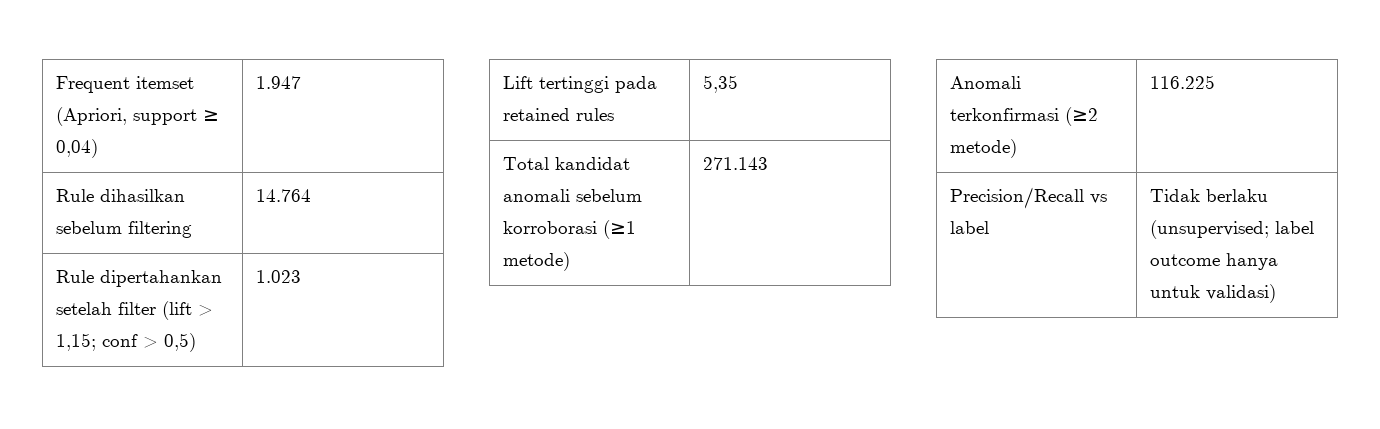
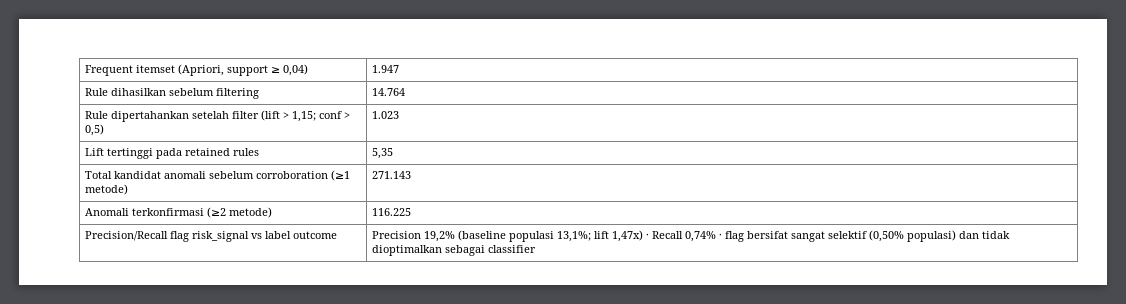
[502,221,597,234] korroborasi -> [255,171,328,179] corroboration
(1084, 198) none -> [169,231,249,242] flag risk_signal
[1149,189,1268,202] [1149,220,1314,239] [1149,253,1278,270] [1149,284,1276,303] | Tidak berlaku (unsupervised; label outcome hanya untuk validasi) -> [292,231,337,239] [371,230,1010,242] [371,245,536,256] outcome | Precision 19,2% (baseline populasi 13,1%; lift 1,47x) · Recall 0,74% · flag bersifat sangat selektif (0,50% populasi) dan tidak dioptimalkan sebagai classifier

